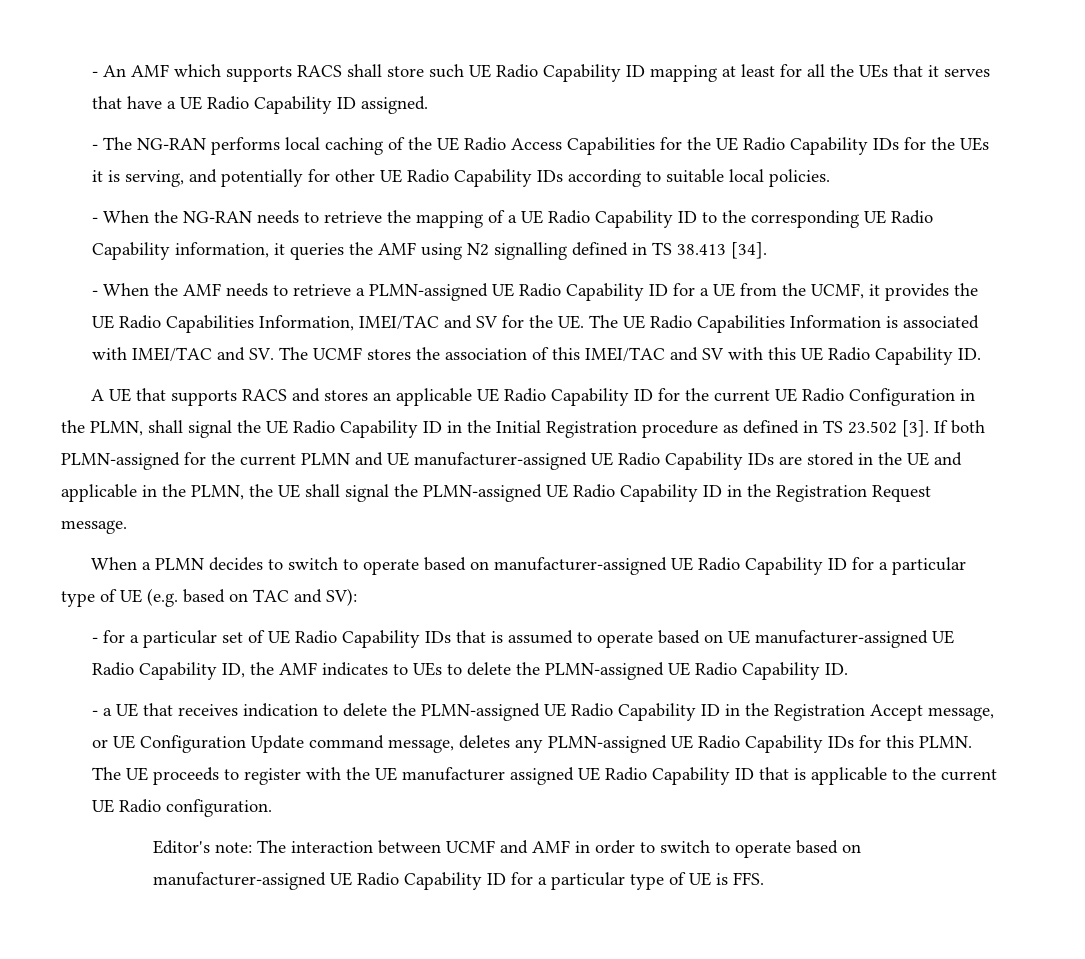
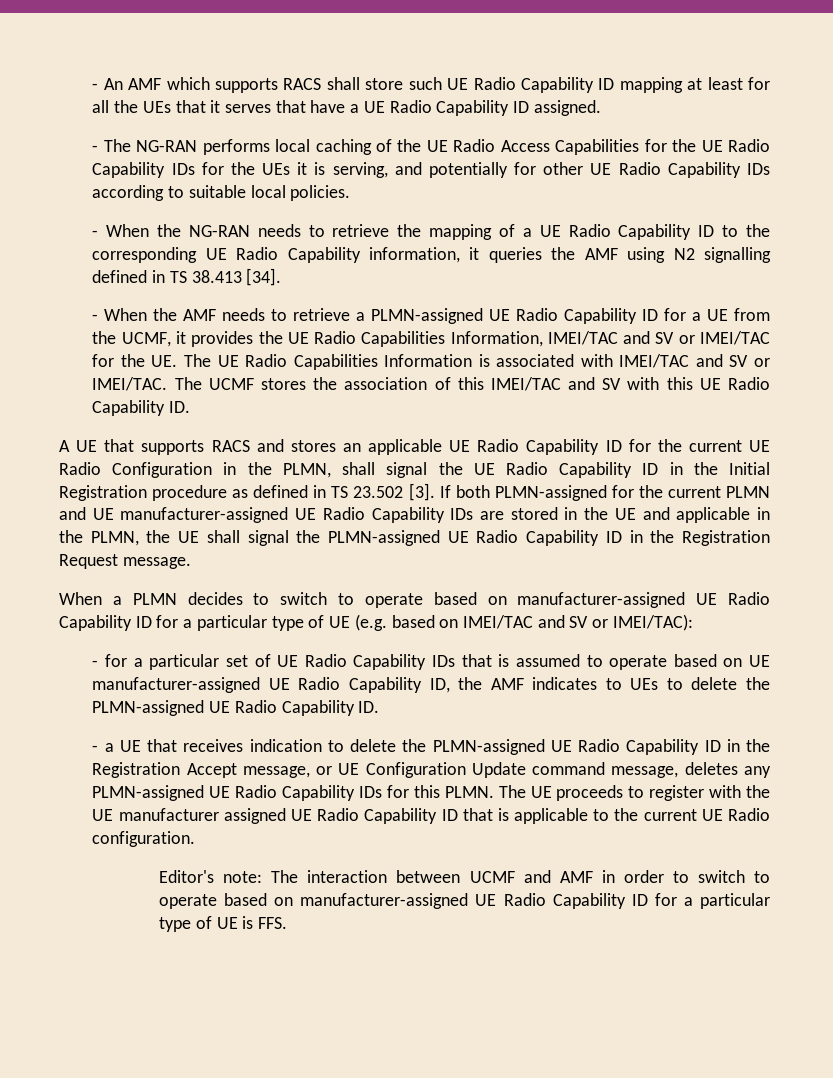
(498, 322) none -> [678,331,771,345] or IMEI/TAC
[248,348,274,360] SV. -> [729,355,770,367] [92,377,168,391] SV or IMEI/TAC.
[253,588,357,606] TAC and SV): -> [462,614,693,631] IMEI/TAC and SV or IMEI/TAC):

